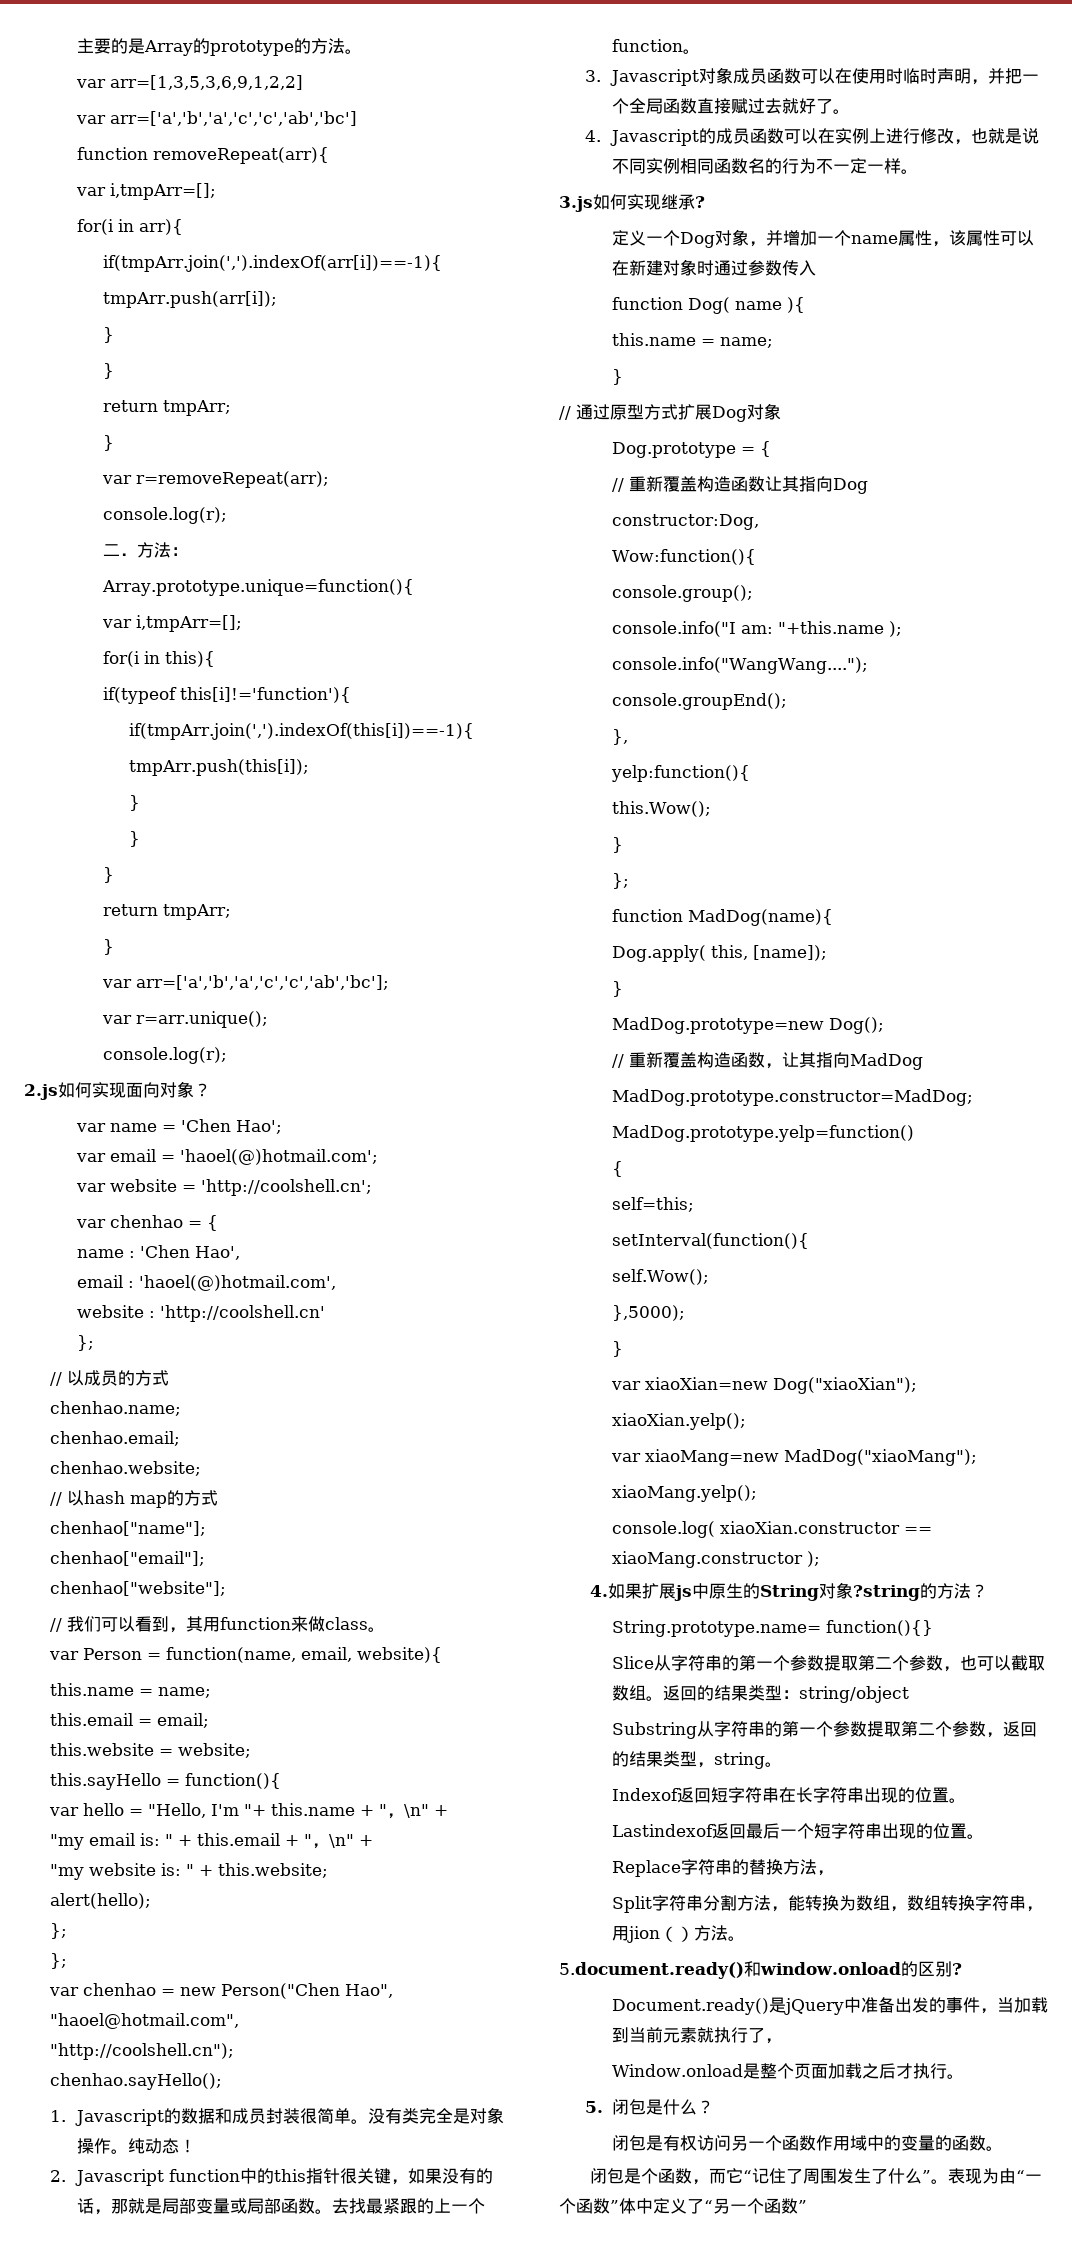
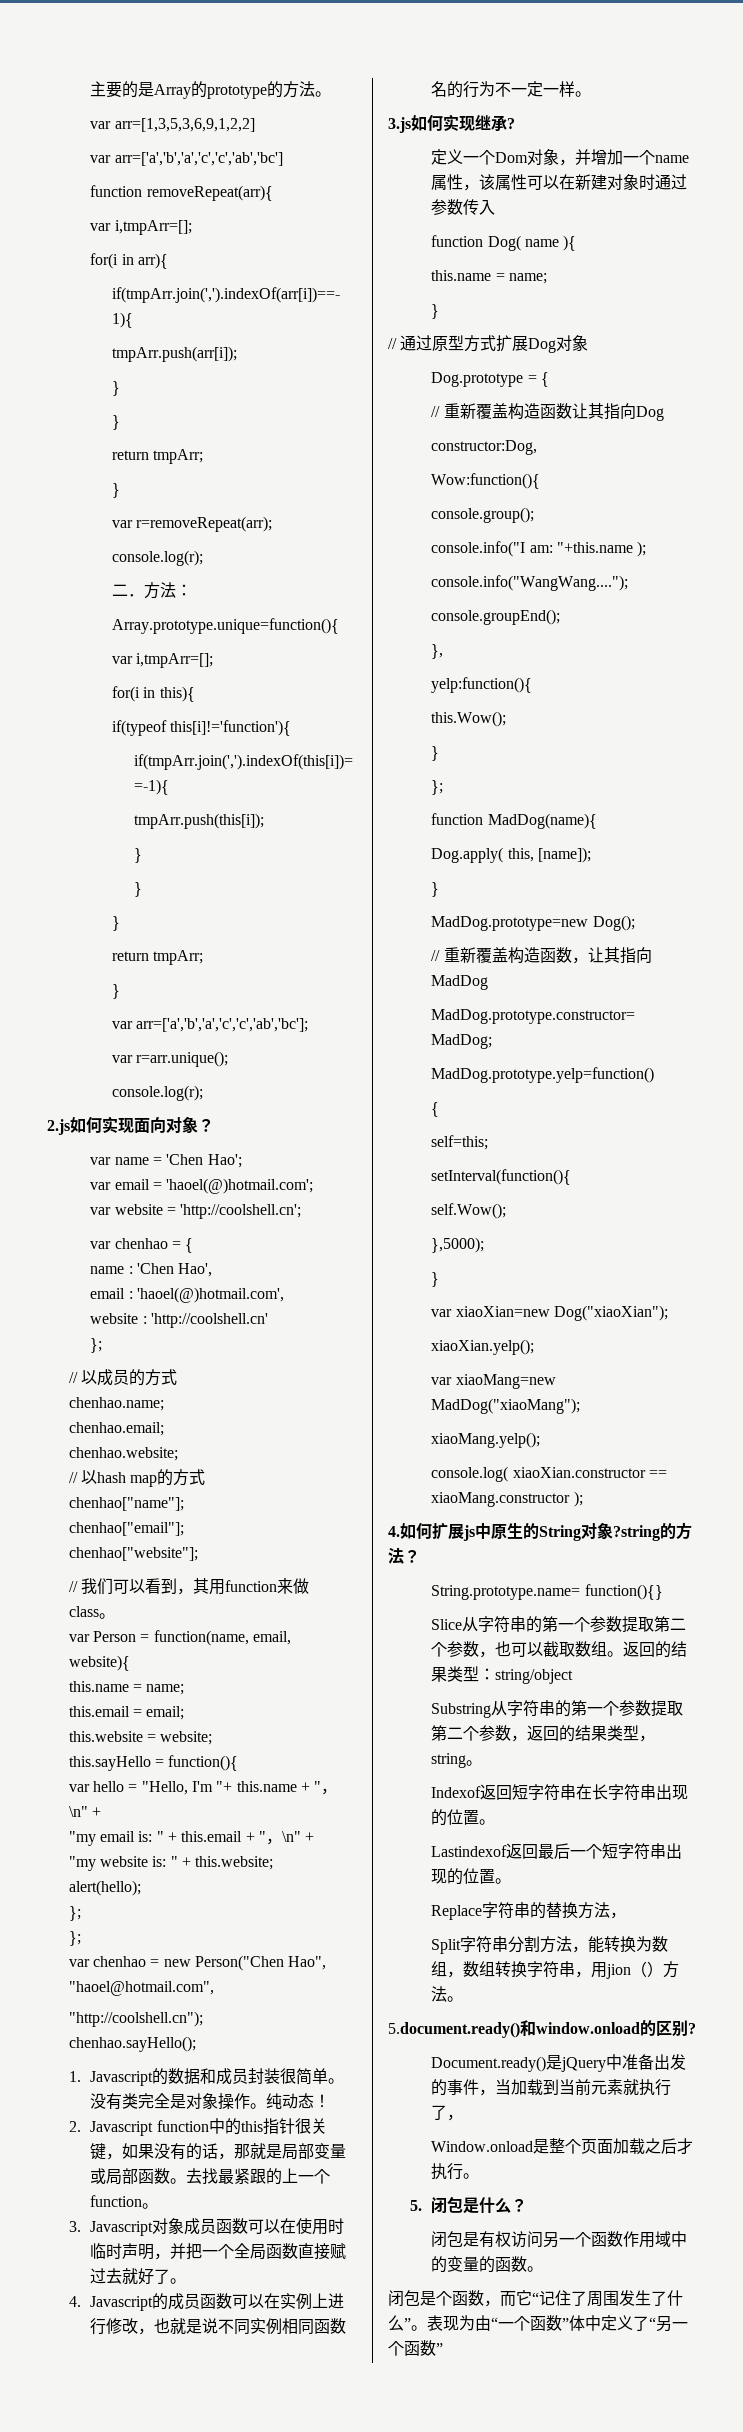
[679,232,715,248] Dog -> [495,152,529,163] Dom
[624,1583,642,1599] 果 -> [416,1522,432,1539] 何

